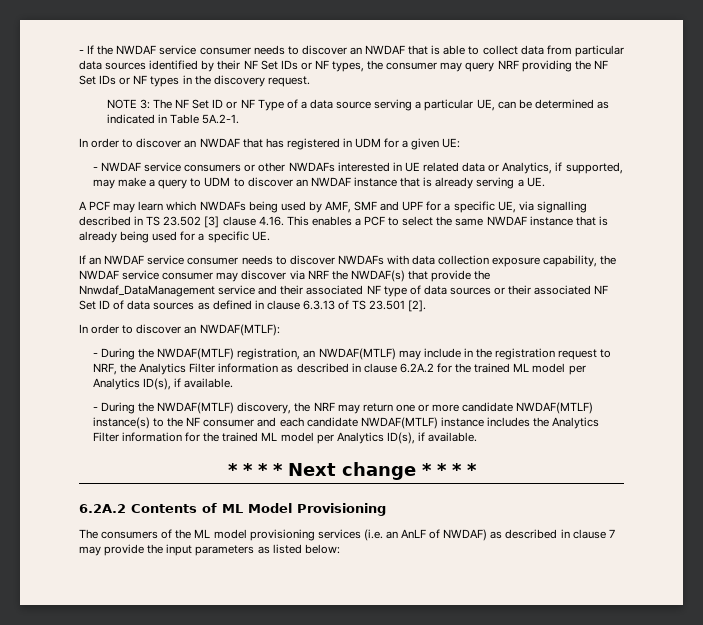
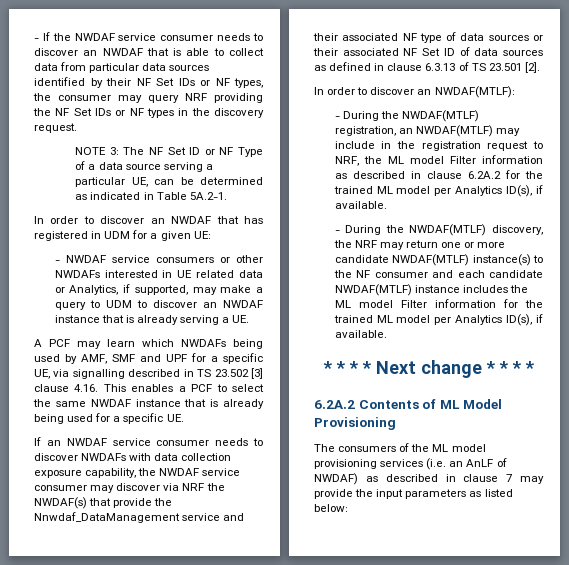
[139,363,187,375] Analytics -> [387,156,444,164] ML model
[552,417,600,429] Analytics -> [334,300,393,308] ML model

